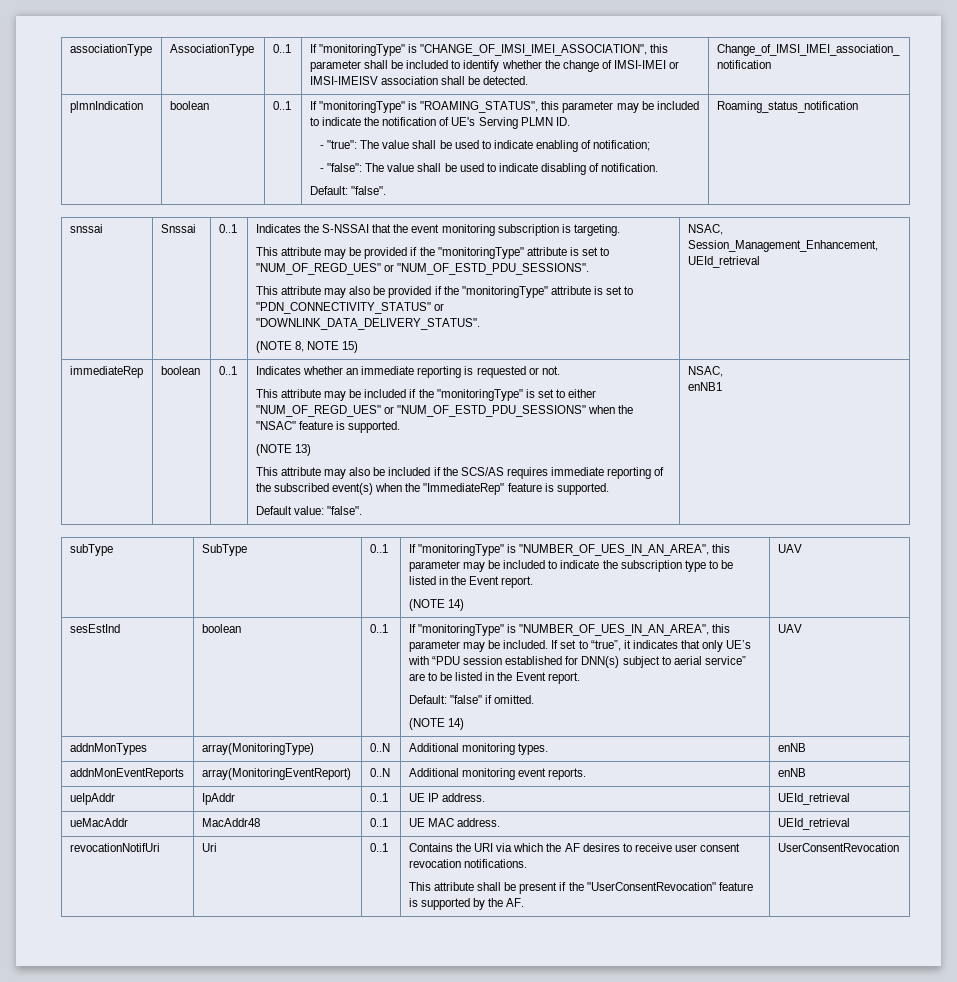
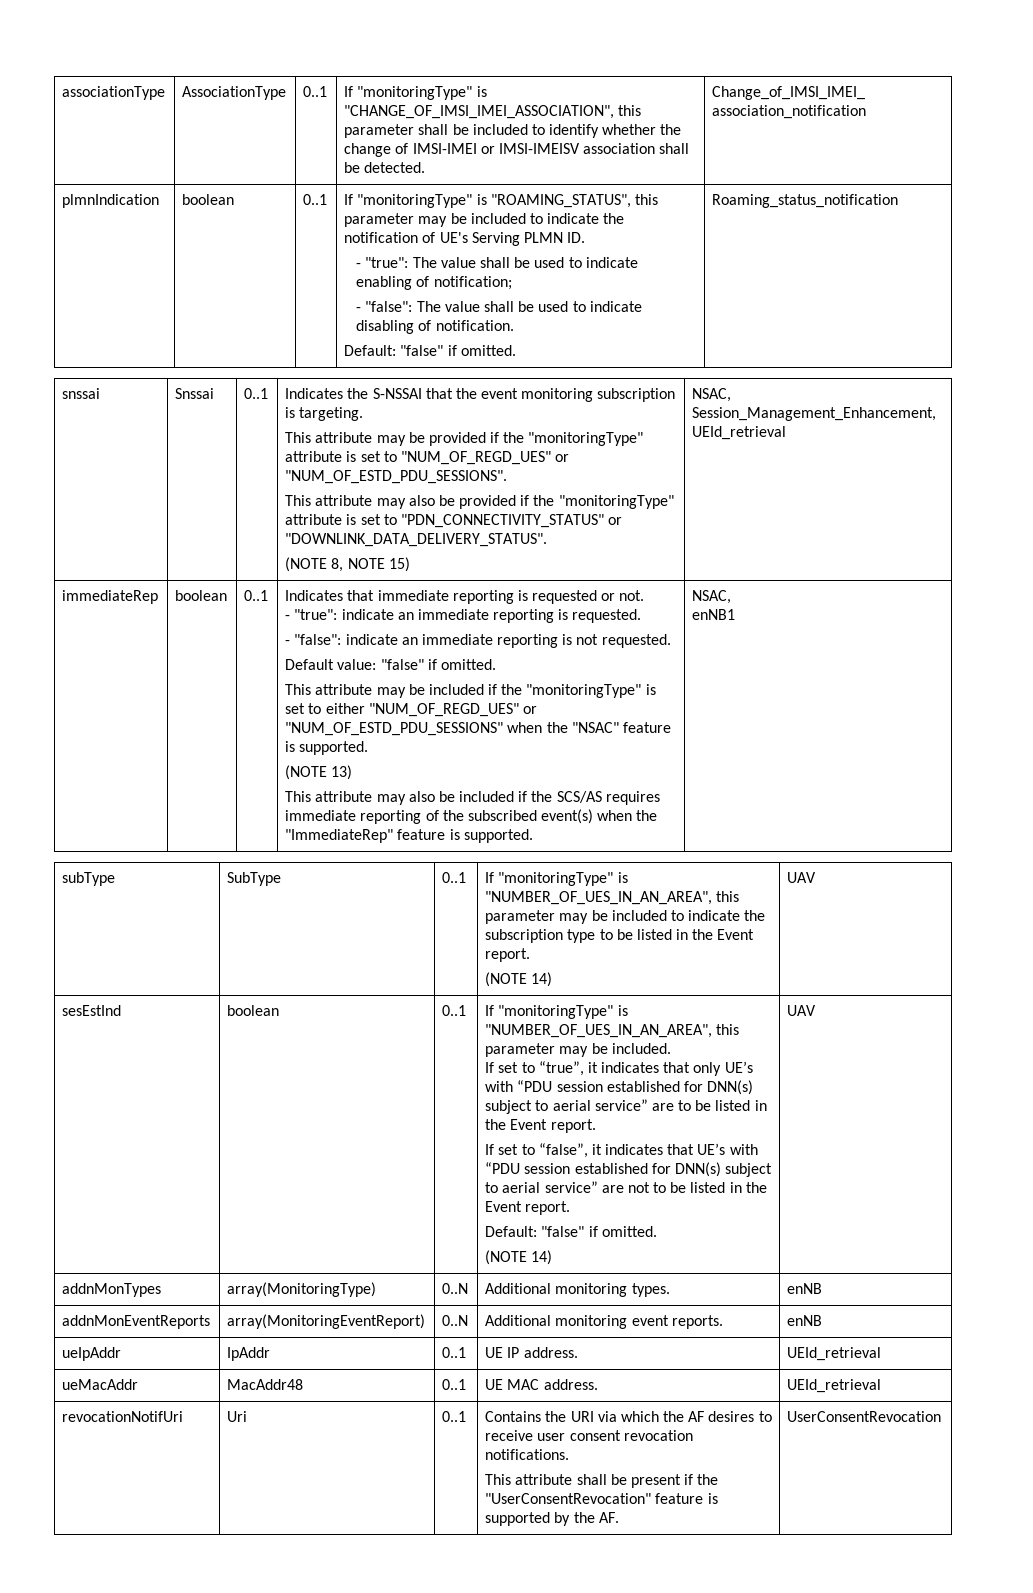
[351,186,387,195] "false". -> [400,345,516,356] "false" if omitted.
[303,366,359,375] whether an -> [347,590,375,601] that
(560, 370) none -> [285,609,642,623] [285,634,671,648] [285,659,496,670] // - "true": indicate an immediate reporting is requested. // - "false": indicate an immediate reporting is not requested. // Default value: "false" if omitted.
[255,506,363,515] // Default value: "false". -> (533, 836) none
(549, 644) none -> (671, 1048) //
(580, 678) none -> [485,1143,758,1158] [485,1162,773,1177] [485,1181,767,1193] [485,1201,571,1215] // If set to “false”, it indicates that UE’s with “PDU session established for DNN(s) subject to aerial service” are not to be listed in the Event report.

